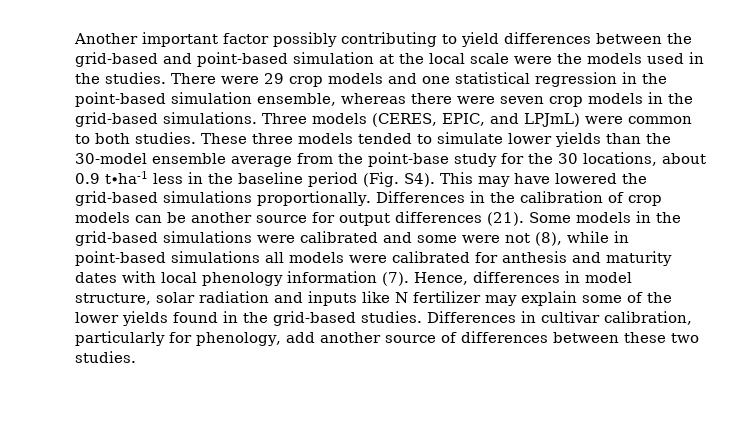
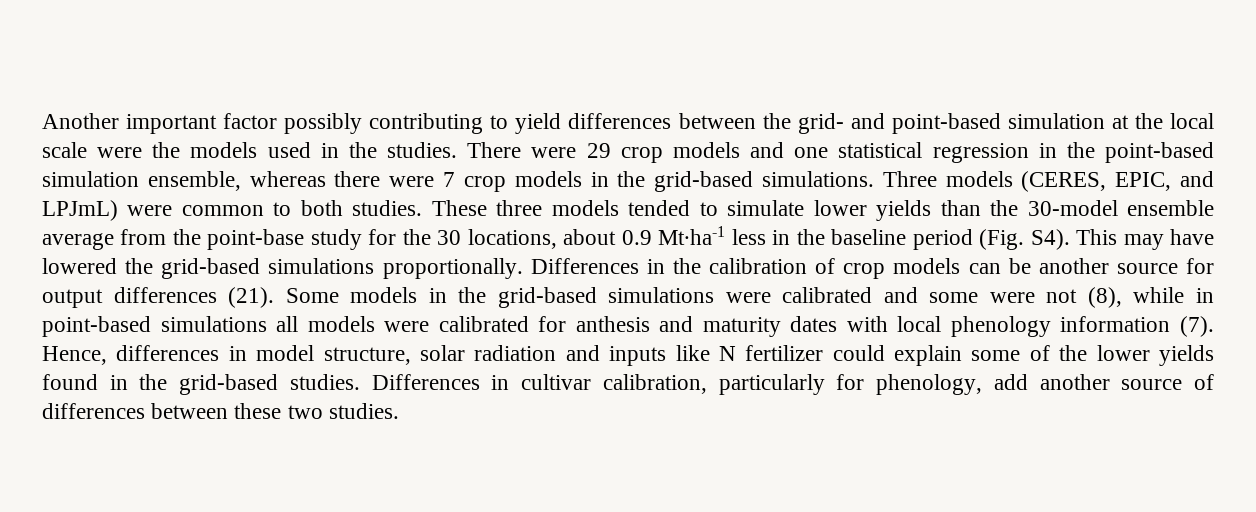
[75,52,158,67] grid-based -> [797,113,844,134] grid-
[500,96,544,104] seven -> [443,172,456,187] 7
[105,171,148,184] t∙ha-1 -> [658,226,726,245] Mt∙ha-1
[485,295,517,306] may -> [832,345,885,361] could

